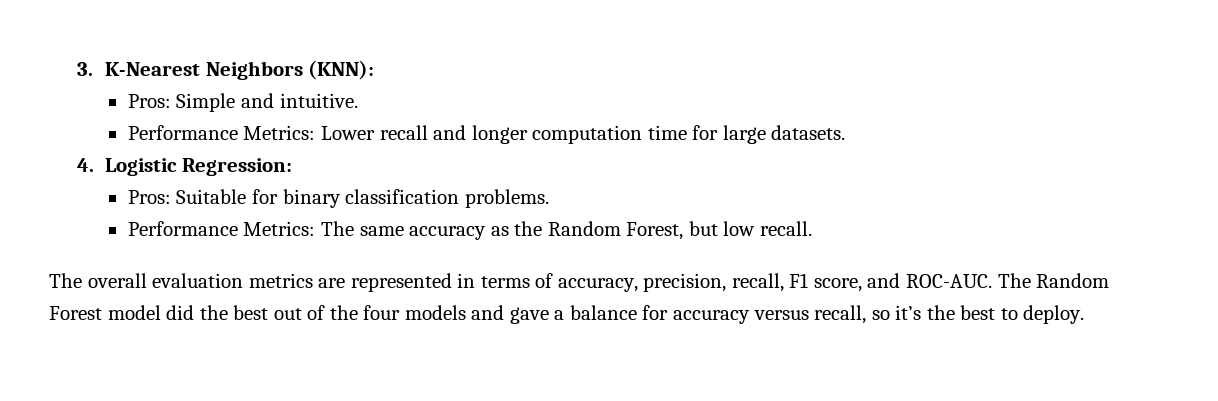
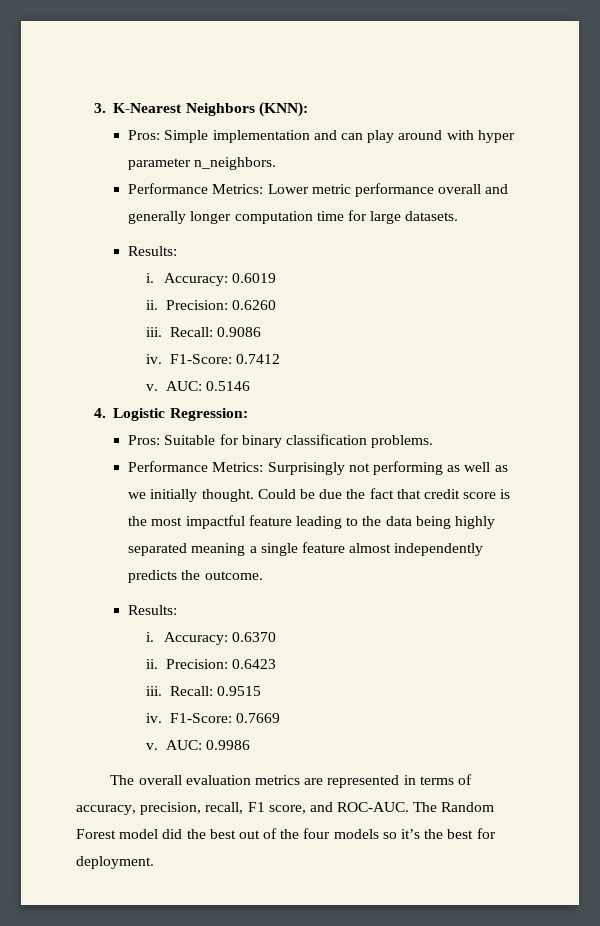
[240,93,358,108] [127,125,467,140] and intuitive. // Performance Metrics: Lower recall and -> [212,130,515,143] [128,157,277,170] [128,183,509,197] [128,211,187,224] implementation and can play around with hyper parameter n_neighbors. // Performance Metrics: Lower metric performance overall and generally
(846, 132) none -> [128,246,178,256] [146,273,277,286] [146,300,277,310] [146,327,262,337] [146,354,281,364] [146,381,251,391] // Results: // i. Accuracy: 0.6019 // ii. Precision: 0.6260 // iii. Recall: 0.9086 // iv. F1-Score: 0.7412 // v. AUC: 0.5146
[320,221,812,240] The same accuracy as the Random Forest, but low recall. -> [267,461,508,475] [128,488,511,502] [128,515,495,529] [128,542,484,556] [128,570,263,583] [128,605,178,615] [146,632,277,645] [146,659,277,669] [146,686,262,696] [146,713,281,723] [146,740,251,750] Surprisingly not performing as well as we initially thought. Could be due the fact that credit score is the most impactful feature leading to the data being highly separated meaning a single feature almost independently predicts the outcome. // Results: // i. Accuracy: 0.6370 // ii. Precision: 0.6423 // iii. Recall: 0.9515 // iv. F1-Score: 0.7669 // v. AUC: 0.9986
[471,305,867,324] and gave a balance for accuracy versus recall, -> (379, 834) none
[1000,305,1085,324] to deploy. -> [476,828,496,839] [76,856,154,869] for deployment.

